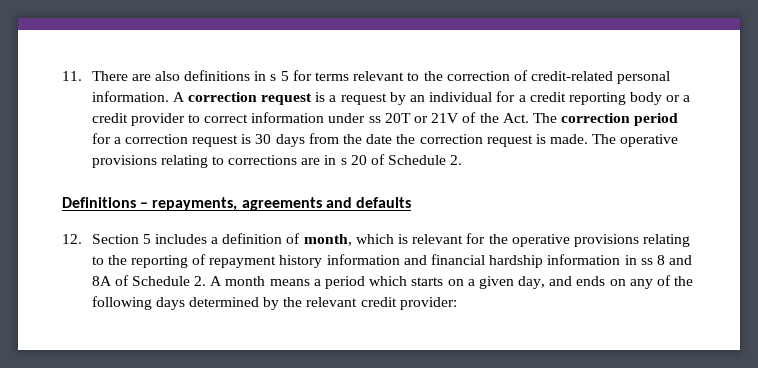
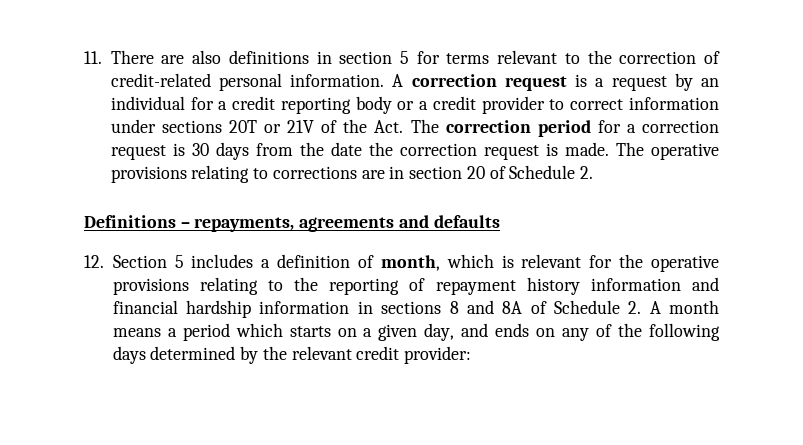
[270,74,277,81] s -> [339,51,393,64] section
[368,116,381,123] ss -> [161,120,222,133] sections
[340,158,347,165] s -> [409,166,463,179] section
[640,258,653,265] ss -> [381,301,442,314] sections

